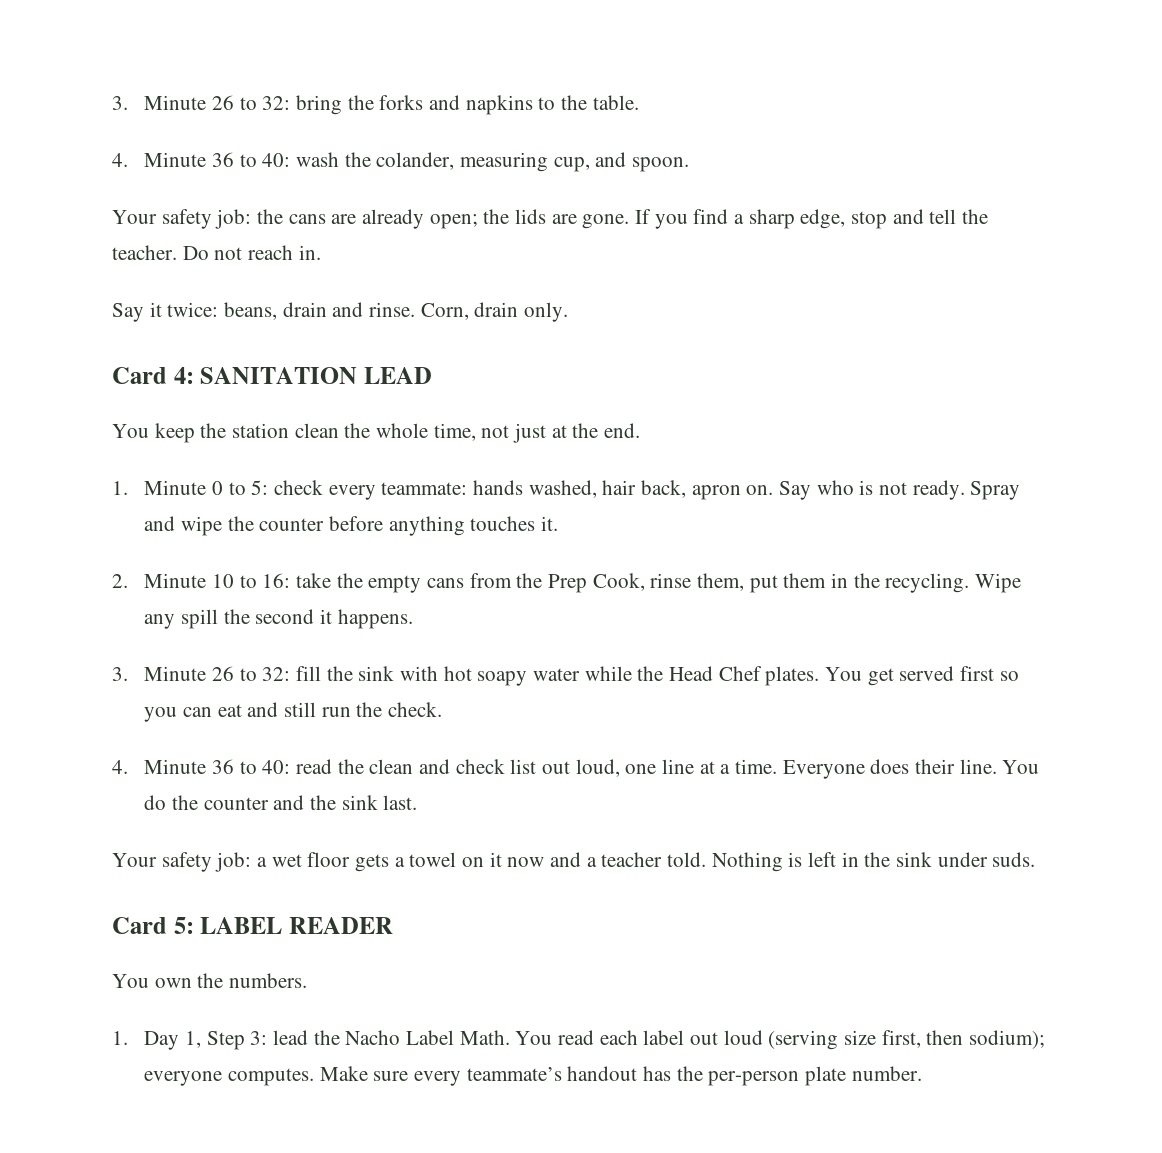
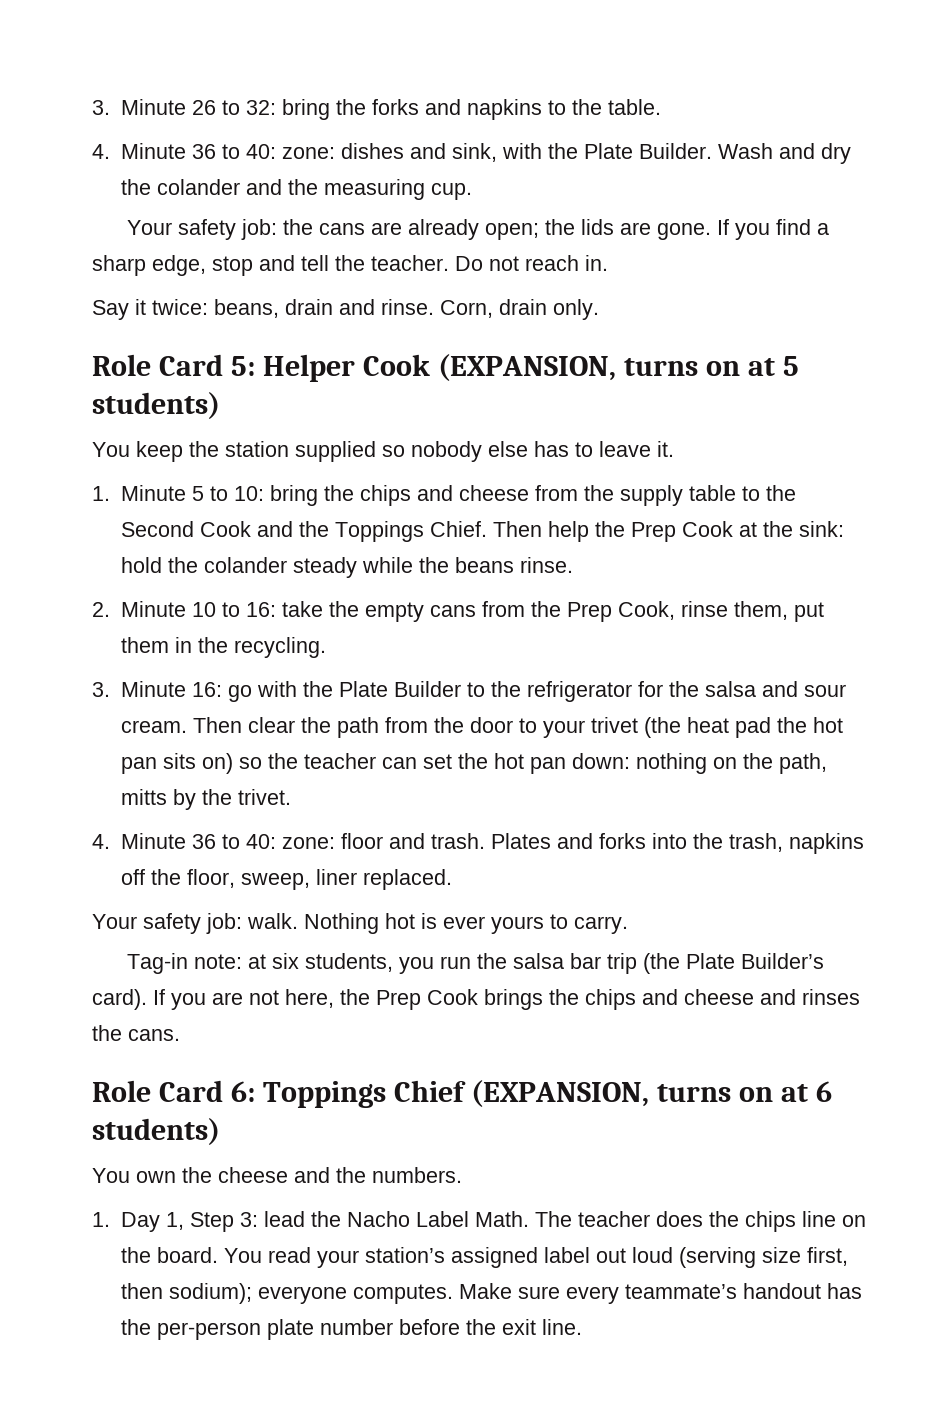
[296,152,690,172] wash the colander, measuring cup, and spoon. -> [282,143,852,164] [121,179,473,200] zone: dishes and sink, with the Plate Builder. Wash and dry the colander and the measuring cup.
[112,367,432,384] [112,423,641,443] [112,480,1021,500] [144,516,559,536] Card 4: SANITATION LEAD // You keep the station clean the whole time, not just at the end. // 1. Minute 0 to 5: check every teammate: hands washed, hair back, apron on. Say who is not ready. Spray and wipe the counter before anything touches it. -> [92,354,799,382] [92,392,220,419] [92,441,674,462] [92,485,797,506] [121,521,845,542] [121,557,574,578] Role Card 5: Helper Cook (EXPANSION, turns on at 5 students) // You keep the station supplied so nobody else has to leave it. // 1. Minute 5 to 10: bring the chips and cheese from the supply table to the Second Cook and the Toppings Chief. Then help the Prep Cook at the sink: hold the colander steady while the beans rinse.
[975,573,1022,593] [144,609,413,629] [112,666,1019,686] [144,702,443,722] [112,759,1040,779] [144,795,418,810] [112,852,1036,872] [112,917,393,934] Wipe any spill the second it happens. // 3. Minute 26 to 32: fill the sink with hot soapy water while the Head Chef plates. You get served first so you can eat and still run the check. // 4. Minute 36 to 40: read the clean and check list out loud, one line at a time. Everyone does their line. You do the counter and the sink last. // Your safety job: a wet floor gets a towel on it now and a teacher told. Nothing is left in the sink under suds. // Card 5: LABEL READER -> [92,681,847,702] [121,717,844,738] [121,753,828,774] [121,789,292,810] [92,833,865,854] [121,869,453,890] [92,913,628,934] [127,953,825,974] [92,989,860,1010] [92,1025,180,1041] [92,1080,832,1108] [92,1118,220,1145] // 3. Minute 16: go with the Plate Builder to the refrigerator for the salsa and sour cream. Then clear the path from the door to your trivet (the heat pad the hot pan sits on) so the teacher can set the hot pan down: nothing on the path, mitts by the trivet. // 4. Minute 36 to 40: zone: floor and trash. Plates and forks into the trash, napkins off the floor, sweep, liner replaced. // Your safety job: walk. Nothing hot is ever yours to carry. // Tag-in note: at six students, you run the salsa bar trip (the Plate Builder’s card). If you are not here, the Prep Cook brings the chips and cheese and rinses the cans. // Role Card 6: Toppings Chief (EXPANSION, turns on at 6 students)
(224, 980) none -> [218,1167,366,1183] cheese and the
[515,1030,638,1045] You read each -> [535,1211,867,1232] [121,1247,539,1268] The teacher does the chips line on the board. You read your station’s assigned
[851,1066,922,1081] number. -> [320,1319,583,1335] number before the exit line.

